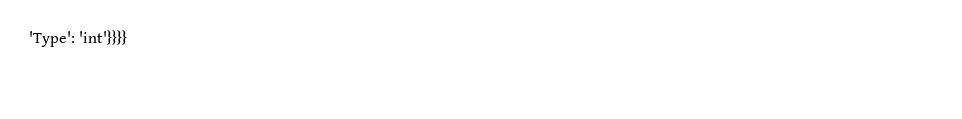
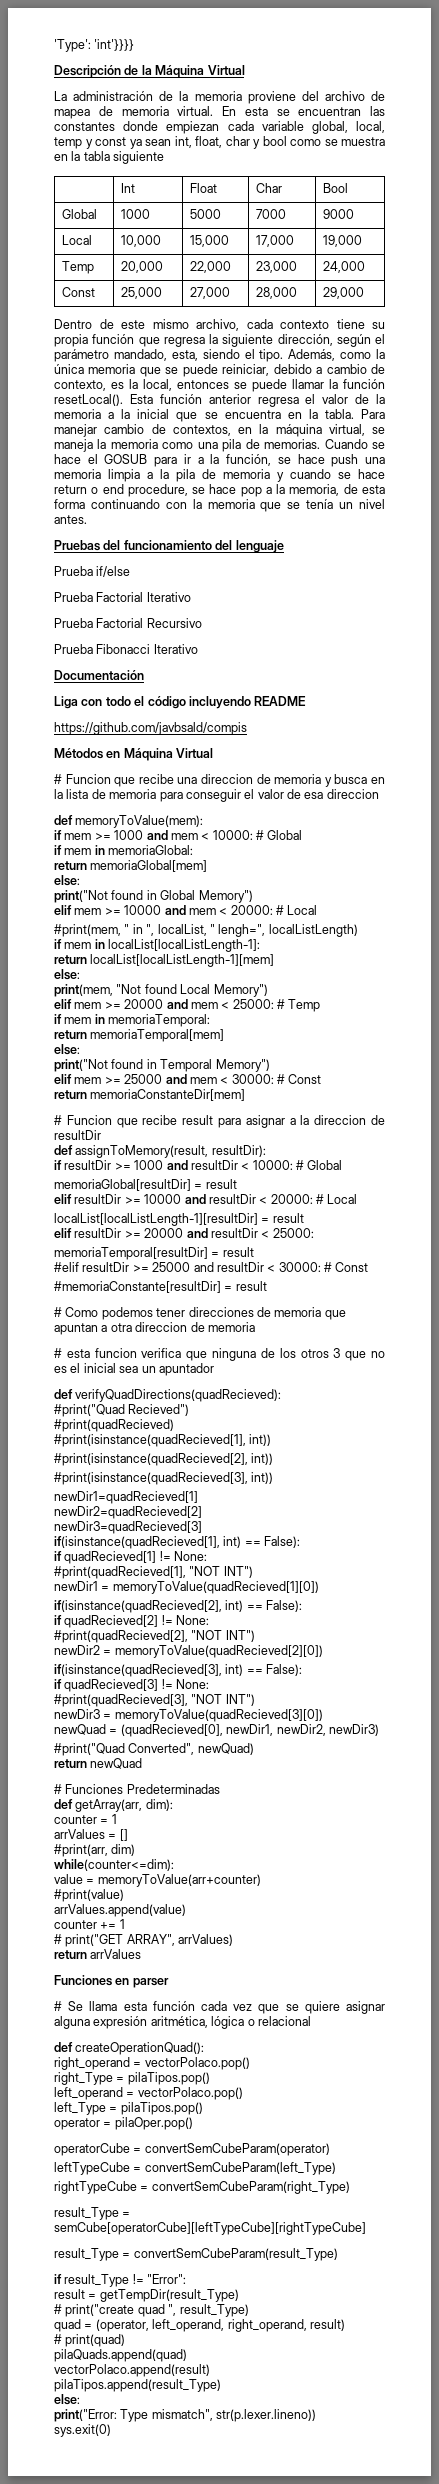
(128, 37) none -> [54,65,245,78] [54,91,385,104] [54,106,385,119] [54,121,385,134] [54,136,385,149] [54,151,165,164] [120,183,135,193] [189,183,217,193] [255,183,282,193] [322,183,348,193] [61,209,97,219] [120,209,150,219] [189,209,221,219] [255,209,286,219] [322,209,354,219] [61,235,92,245] [120,235,161,247] [189,235,229,247] [255,235,294,247] [322,235,362,247] [61,261,94,274] [120,261,163,273] [189,261,231,273] [255,261,297,273] [322,261,365,273] [61,287,95,297] [120,287,162,299] [189,287,230,299] [255,287,297,299] [322,287,364,299] [54,319,385,331] [54,334,385,347] [54,349,385,362] [54,364,386,377] [54,379,385,392] [54,394,385,407] [54,409,385,422] [54,424,385,437] [54,439,386,452] [54,454,385,467] [54,469,385,482] [54,484,385,497] [54,499,385,512] [54,515,87,524] [54,540,284,553] [54,566,131,577] [54,592,191,602] [54,618,202,628] [54,644,198,654] [54,670,144,680] [54,696,307,709] [54,722,247,735] [54,748,214,761] [54,774,385,787] [54,789,379,802] [54,815,204,828] [54,830,303,840] [54,845,194,855] [54,860,208,872] [54,875,80,886] [54,890,253,903] [54,905,318,915] [54,924,358,937] [54,939,261,952] [54,954,275,967] [54,969,80,980] [54,984,268,997] [54,999,321,1012] [54,1014,211,1027] [54,1029,225,1042] [54,1044,80,1055] [54,1059,270,1072] [54,1074,322,1084] [54,1089,246,1101] [54,1115,386,1128] [54,1130,101,1140] [54,1145,266,1158] [54,1160,343,1170] [54,1179,237,1191] [54,1194,358,1204] [54,1213,304,1226] [54,1228,314,1238] [54,1247,254,1260] [54,1262,369,1272] [54,1281,267,1293] [54,1307,346,1320] [54,1322,255,1335] [54,1348,385,1361] [54,1363,214,1376] [54,1389,282,1402] [54,1404,190,1417] [54,1419,174,1432] [54,1434,272,1447] [54,1453,274,1466] [54,1472,274,1485] [54,1491,198,1504] [54,1506,202,1519] [54,1521,202,1534] [54,1536,301,1549] [54,1551,208,1564] [54,1566,253,1579] [54,1581,319,1594] [54,1600,303,1613] [54,1615,210,1628] [54,1630,255,1643] [54,1645,323,1658] [54,1664,303,1677] [54,1679,210,1692] [54,1694,255,1707] [54,1709,323,1722] [54,1724,379,1737] [54,1743,254,1756] [54,1758,143,1769] [54,1784,220,1794] [54,1799,173,1812] [54,1814,117,1824] [54,1829,128,1841] [54,1844,136,1857] [54,1859,174,1871] [54,1874,261,1887] [54,1889,124,1902] [54,1904,186,1917] [54,1919,125,1929] [54,1934,234,1947] [54,1949,142,1959] [54,1975,169,1988] [54,2001,385,2014] [54,2016,311,2029] [54,2042,205,2055] [54,2057,250,2070] [54,2072,210,2085] [54,2087,243,2100] [54,2102,203,2115] [54,2117,193,2130] [54,2143,330,2156] [54,2162,336,2175] [54,2181,350,2194] [54,2207,131,2220] [54,2222,366,2235] [54,2248,338,2261] [54,2274,187,2287] [54,2289,239,2302] [54,2304,249,2317] [54,2319,345,2332] [54,2334,126,2347] [54,2349,187,2362] [54,2364,210,2377] [54,2379,221,2392] [54,2394,80,2405] [54,2409,317,2422] [54,2424,111,2437] // Descripción de la Máquina Virtual // La administración de la memoria proviene del archivo de mapea de memoria virtual. En esta se encuentran las constantes donde empiezan cada variable global, local, temp y const ya sean int, float, char y bool como se muestra en la tabla siguiente // | Int | Float | Char | Bool // Global | 1000 | 5000 | 7000 | 9000 // Local | 10,000 | 15,000 | 17,000 | 19,000 // Temp | 20,000 | 22,000 | 23,000 | 24,000 // Const | 25,000 | 27,000 | 28,000 | 29,000 // Dentro de este mismo archivo, cada contexto tiene su propia función que regresa la siguiente dirección, según el parámetro mandado, esta, siendo el tipo. Además, como la única memoria que se puede reiniciar, debido a cambio de contexto, es la local, entonces se puede llamar la función resetLocal(). Esta función anterior regresa el valor de la memoria a la inicial que se encuentra en la tabla. Para manejar cambio de contextos, en la máquina virtual, se maneja la memoria como una pila de memorias. Cuando se hace el GOSUB para ir a la función, se hace push una memoria limpia a la pila de memoria y cuando se hace return o end procedure, se hace pop a la memoria, de esta forma continuando con la memoria que se tenía un nivel antes. // Pruebas del funcionamiento del lenguaje // Prueba if/else // Prueba Factorial Iterativo // Prueba Factorial Recursivo // Prueba Fibonacci Iterativo // Documentación // Liga con todo el código incluyendo README // https://github.com/javbsald/compis // Métodos en Máquina Virtual // # Funcion que recibe una direccion de memoria y busca en la lista de memoria para conseguir el valor de esa direccion // def memoryToValue(mem): // if mem >= 1000 and mem < 10000: # Global // if mem in memoriaGlobal: // return memoriaGlobal[mem] // else: // print("Not found in Global Memory") // elif mem >= 10000 and mem < 20000: # Local // #print(mem, " in ", localList, " lengh=", localListLength) // if mem in localList[localListLength-1]: // return localList[localListLength-1][mem] // else: // print(mem, "Not found Local Memory") // elif mem >= 20000 and mem < 25000: # Temp // if mem in memoriaTemporal: // return memoriaTemporal[mem] // else: // print("Not found in Temporal Memory") // elif mem >= 25000 and mem < 30000: # Const // return memoriaConstanteDir[mem] // # Funcion que recibe result para asignar a la direccion de resultDir // def assignToMemory(result, resultDir): // if resultDir >= 1000 and resultDir < 10000: # Global // memoriaGlobal[resultDir] = result // elif resultDir >= 10000 and resultDir < 20000: # Local // localList[localListLength-1][resultDir] = result // elif resultDir >= 20000 and resultDir < 25000: // memoriaTemporal[resultDir] = result // #elif resultDir >= 25000 and resultDir < 30000: # Const // #memoriaConstante[resultDir] = result // # Como podemos tener direcciones de memoria que apuntan a otra direccion de memoria // # esta funcion verifica que ninguna de los otros 3 que no es el inicial sea un apuntador // def verifyQuadDirections(quadRecieved): // #print("Quad Recieved") // #print(quadRecieved) // #print(isinstance(quadRecieved[1], int)) // #print(isinstance(quadRecieved[2], int)) // #print(isinstance(quadRecieved[3], int)) // newDir1=quadRecieved[1] // newDir2=quadRecieved[2] // newDir3=quadRecieved[3] // if(isinstance(quadRecieved[1], int) == False): // if quadRecieved[1] != None: // #print(quadRecieved[1], "NOT INT") // newDir1 = memoryToValue(quadRecieved[1][0]) // if(isinstance(quadRecieved[2], int) == False): // if quadRecieved[2] != None: // #print(quadRecieved[2], "NOT INT") // newDir2 = memoryToValue(quadRecieved[2][0]) // if(isinstance(quadRecieved[3], int) == False): // if quadRecieved[3] != None: // #print(quadRecieved[3], "NOT INT") // newDir3 = memoryToValue(quadRecieved[3][0]) // newQuad = (quadRecieved[0], newDir1, newDir2, newDir3) // #print("Quad Converted", newQuad) // return newQuad // # Funciones Predeterminadas // def getArray(arr, dim): // counter = 1 // arrValues = [] // #print(arr, dim) // while(counter<=dim): // value = memoryToValue(arr+counter) // #print(value) // arrValues.append(value) // counter += 1 // # print("GET ARRAY", arrValues) // return arrValues // Funciones en parser // # Se llama esta función cada vez que se quiere asignar alguna expresión aritmética, lógica o relacional // def createOperationQuad(): // right_operand = vectorPolaco.pop() // right_Type = pilaTipos.pop() // left_operand = vectorPolaco.pop() // left_Type = pilaTipos.pop() // operator = pilaOper.pop() // operatorCube = convertSemCubeParam(operator) // leftTypeCube = convertSemCubeParam(left_Type) // rightTypeCube = convertSemCubeParam(right_Type) // result_Type = semCube[operatorCube][leftTypeCube][rightTypeCube] // result_Type = convertSemCubeParam(result_Type) // if result_Type != "Error": // result = getTempDir(result_Type) // # print("create quad ", result_Type) // quad = (operator, left_operand, right_operand, result) // # print(quad) // pilaQuads.append(quad) // vectorPolaco.append(result) // pilaTipos.append(result_Type) // else: // print("Error: Type mismatch", str(p.lexer.lineno)) // sys.exit(0)

